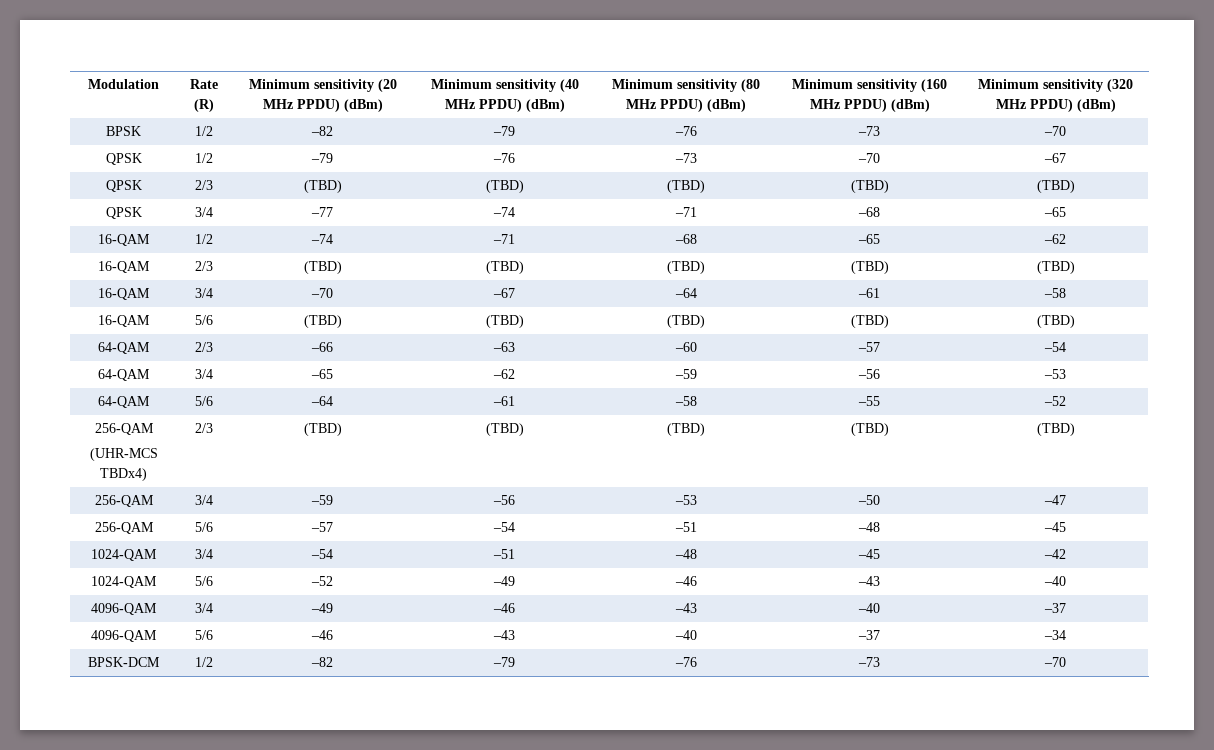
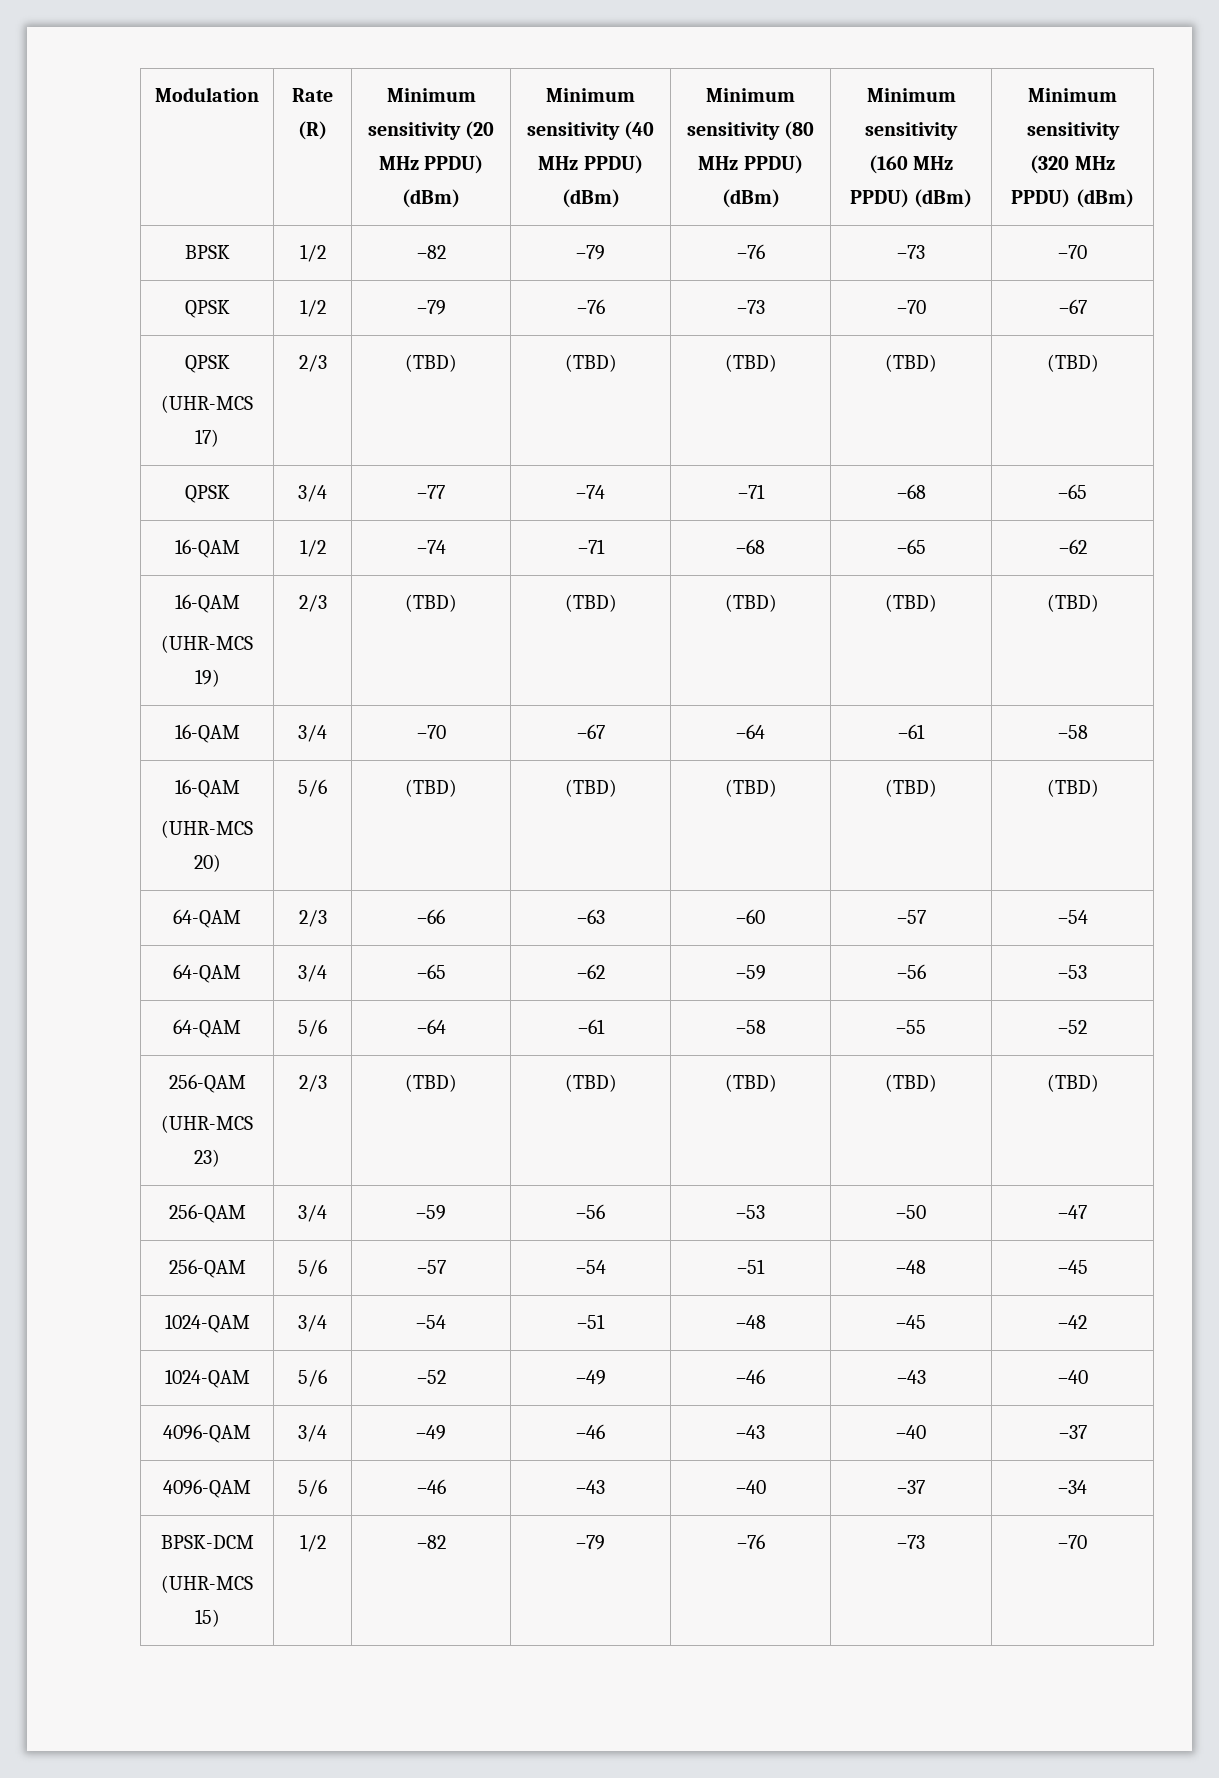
(142, 186) none -> [161,395,253,413] [195,429,219,447] // (UHR-MCS 17)
(150, 267) none -> [161,635,253,653] [194,669,220,687] // (UHR-MCS 19)
(150, 321) none -> [161,820,253,838] [193,854,221,872] // (UHR-MCS 20)
[100,468,147,481] TBDx4) -> [194,1149,220,1167] 23)
(160, 662) none -> [161,1575,253,1593] [194,1609,220,1627] // (UHR-MCS 15)

